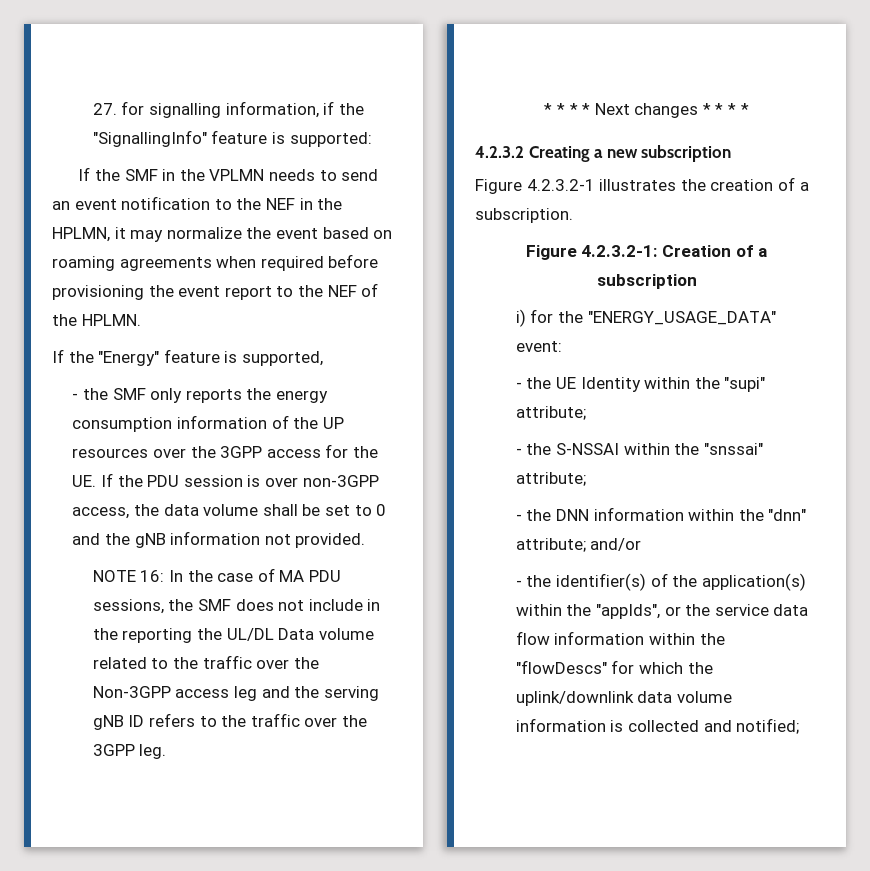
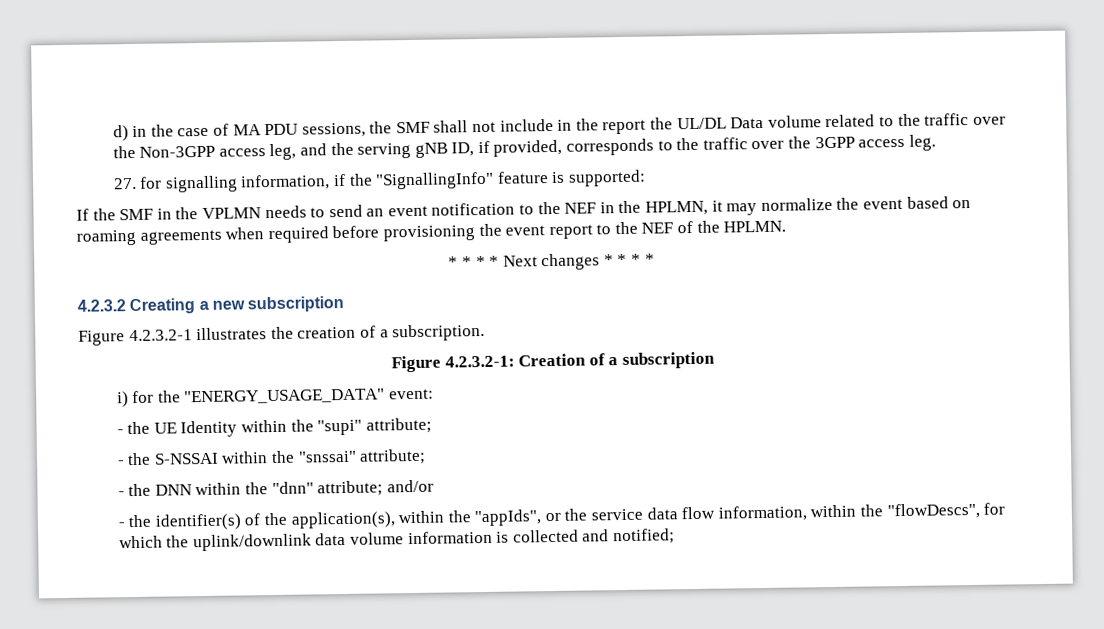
(92, 109) none -> [112,113,1006,142] [112,134,936,161] d) in the case of MA PDU sessions, the SMF shall not include in the report the UL/DL Data volume related to the traffic over the Non-3GPP access leg, and the serving gNB ID, if provided, corresponds to the traffic over the 3GPP access leg. //
[52,349,323,366] [72,388,328,403] [72,415,344,432] [72,444,378,458] [72,473,379,487] [72,504,387,519] [72,531,366,548] [92,568,341,582] [92,599,381,614] [92,628,374,643] [92,655,319,669] [92,686,379,701] [92,713,367,730] [92,744,167,759] // If the "Energy" feature is supported, // - the SMF only reports the energy consumption information of the UP resources over the 3GPP access for the UE. If the PDU session is over non-3GPP access, the data volume shall be set to 0 and the gNB information not provided. // NOTE 16: In the case of MA PDU sessions, the SMF does not include in the reporting the UL/DL Data volume related to the traffic over the Non-3GPP access leg and the serving gNB ID refers to the traffic over the 3GPP leg. -> (787, 226) none
[593,507,684,521] information -> (192, 490) none
[701,573,806,591] application(s) -> [290,511,396,529] application(s),
[554,631,725,645] [515,660,607,674] information within the "flowDescs" -> [717,502,980,522] information, within the "flowDescs",

